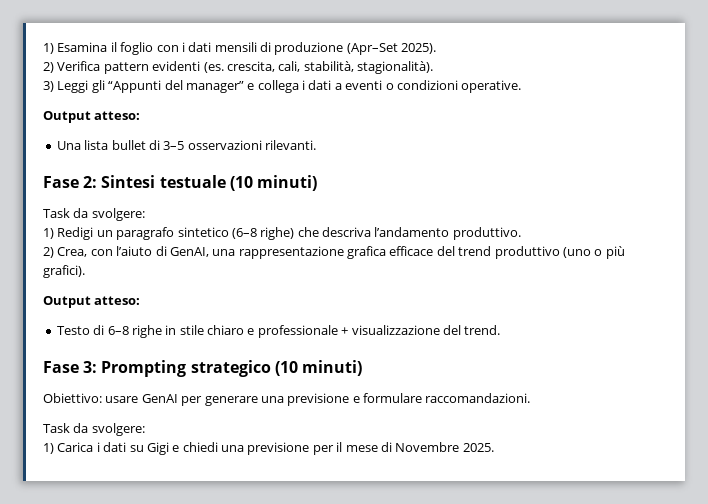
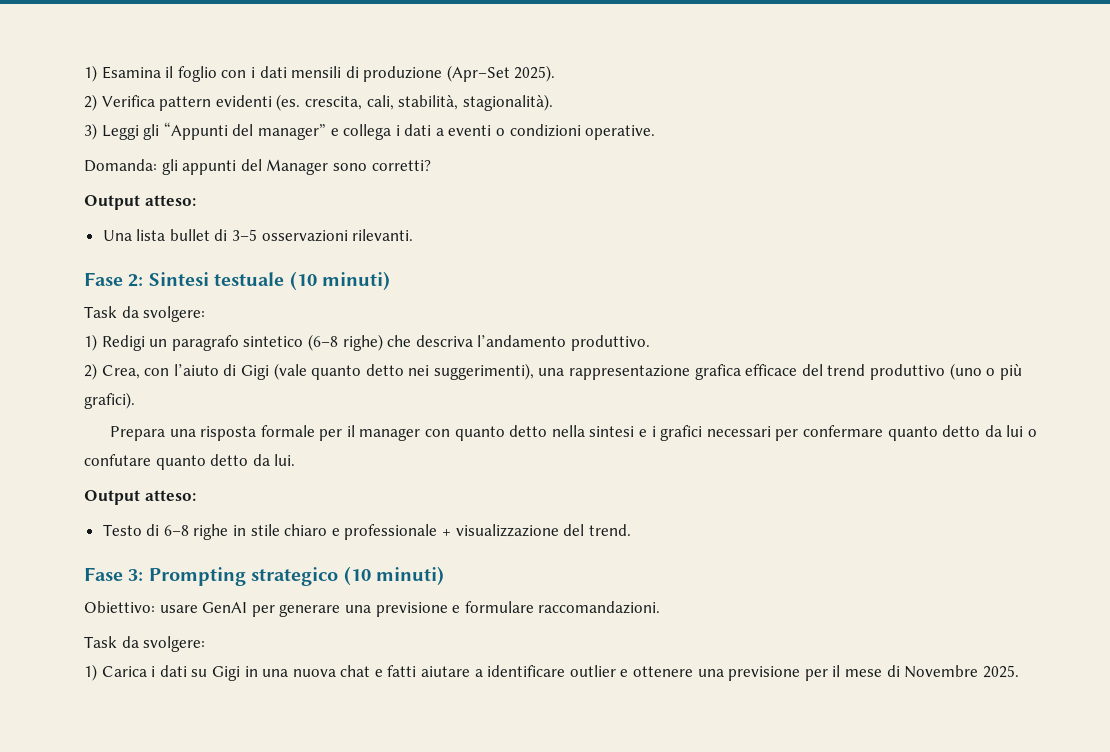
(522, 86) none -> [84,159,431,175] // Domanda: gli appunti del Manager sono corretti?
[169,247,209,257] GenAI, -> [240,363,534,380] Gigi (vale quanto detto nei suggerimenti),
(85, 271) none -> [109,425,1037,441] [84,454,296,470] // Prepara una risposta formale per il manager con quanto detto nella sintesi e i grafici necessari per confermare quanto detto da lui o confutare quanto detto da lui.
[172,442,218,452] e chiedi -> [244,665,694,677] in una nuova chat e fatti aiutare a identificare outlier e ottenere

